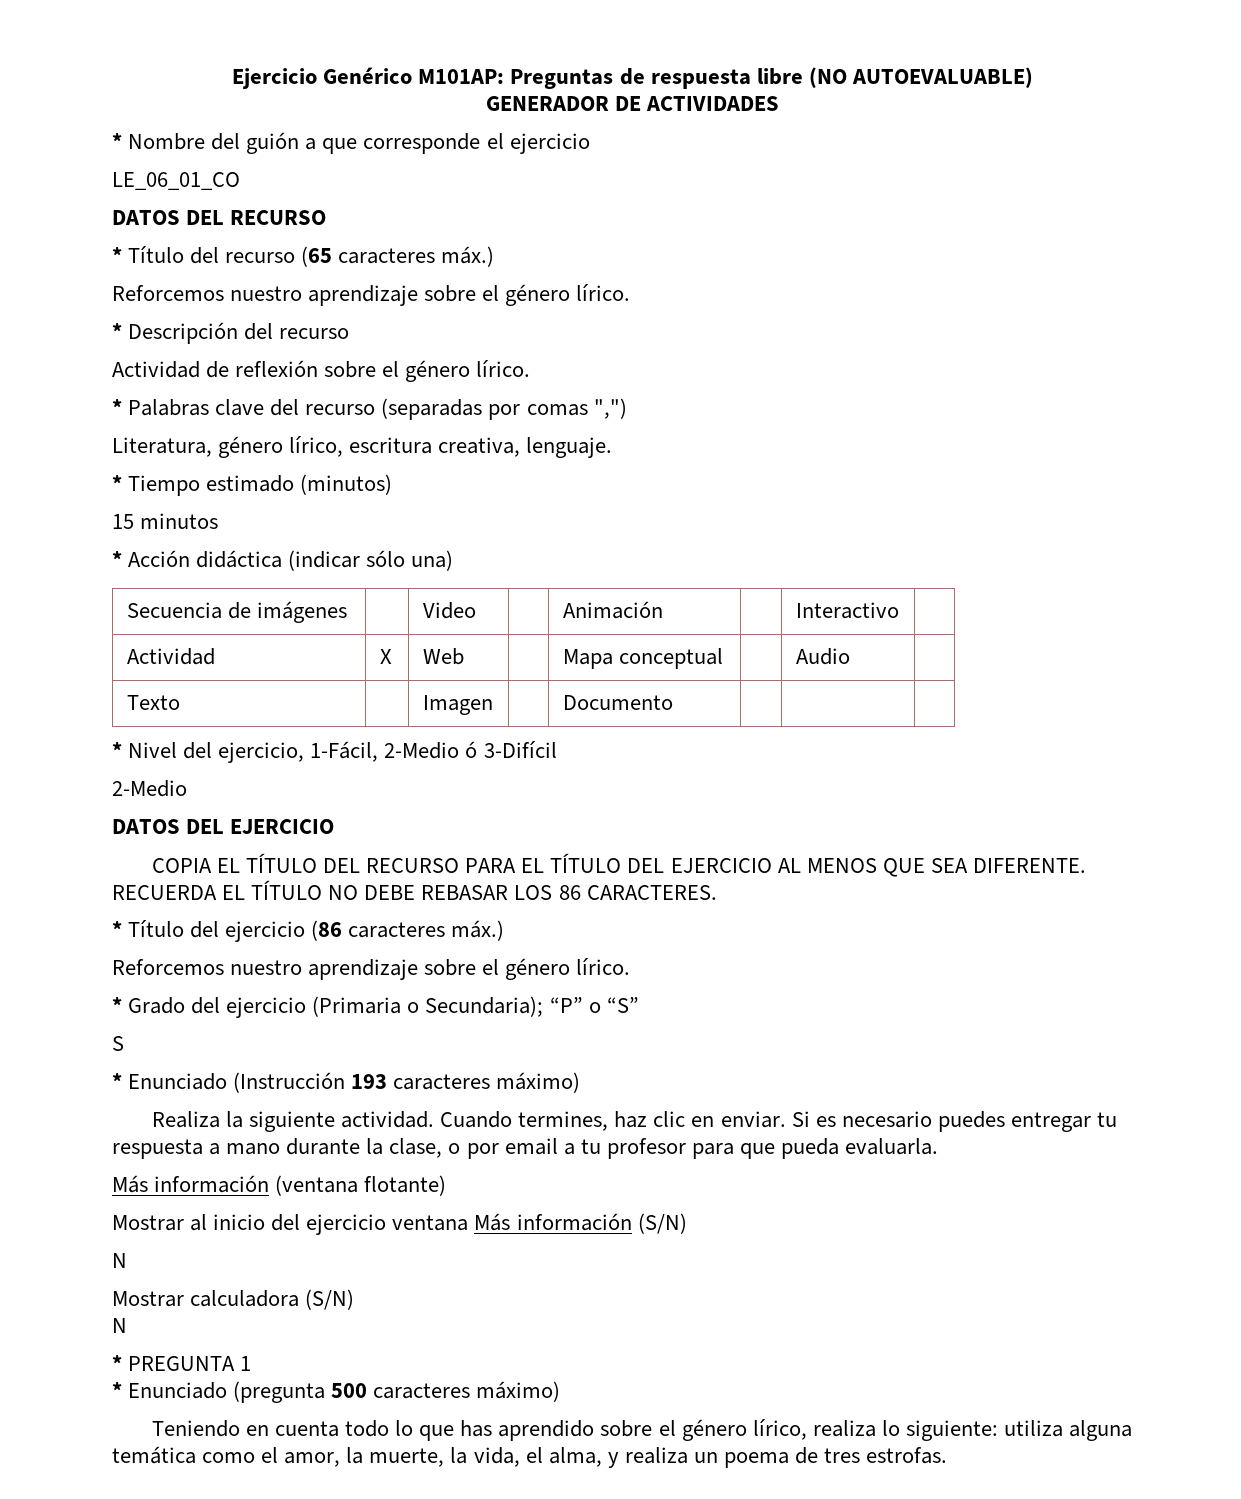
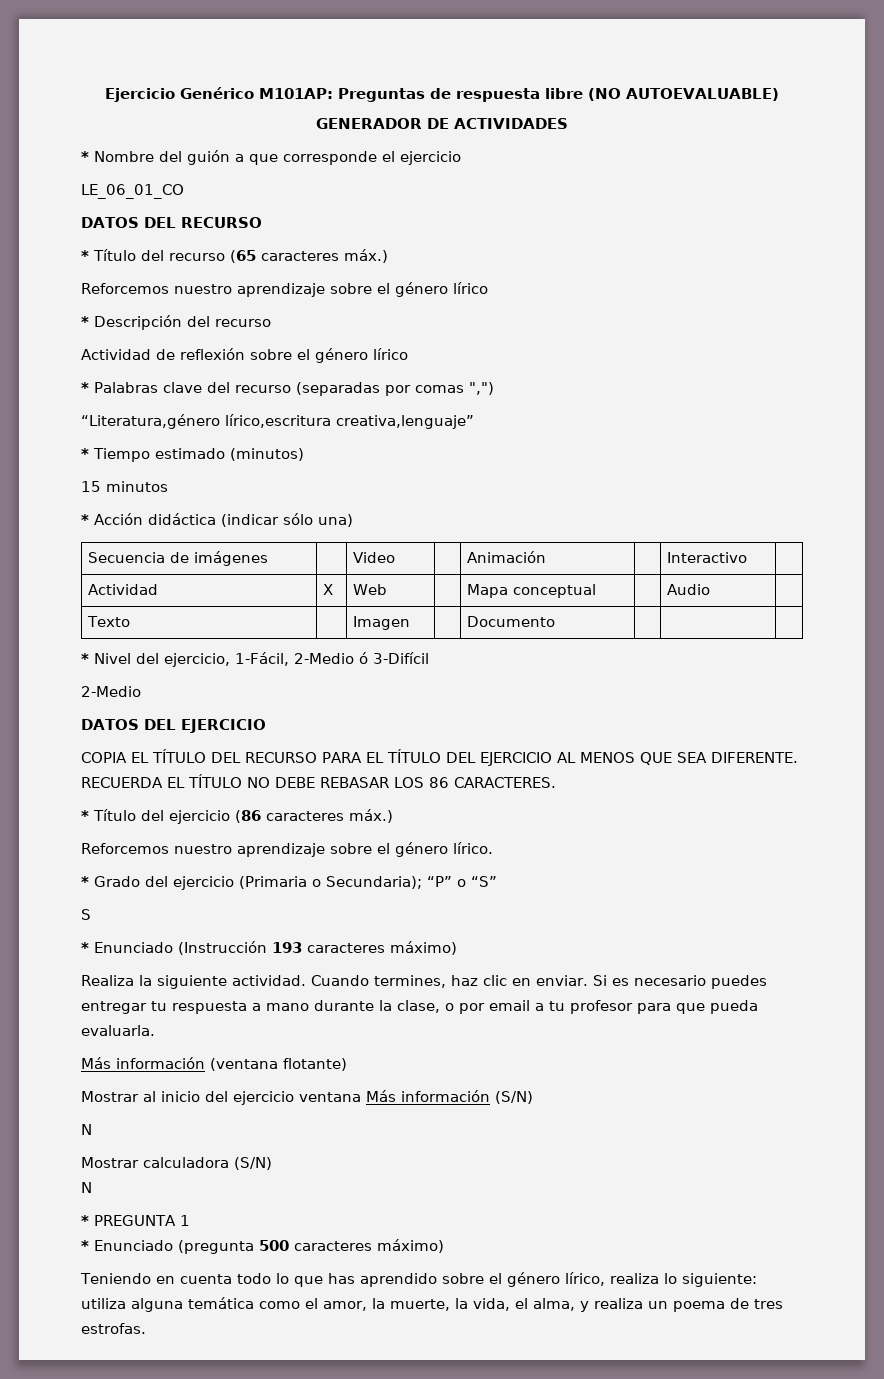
[576,284,631,301] lírico. -> [453,282,488,294] lírico
[476,360,531,377] lírico. -> [373,348,408,360] lírico
[112,436,613,458] Literatura, género lírico, escritura creativa, lenguaje. -> [81,414,474,429] “Literatura,género lírico,escritura creativa,lenguaje”

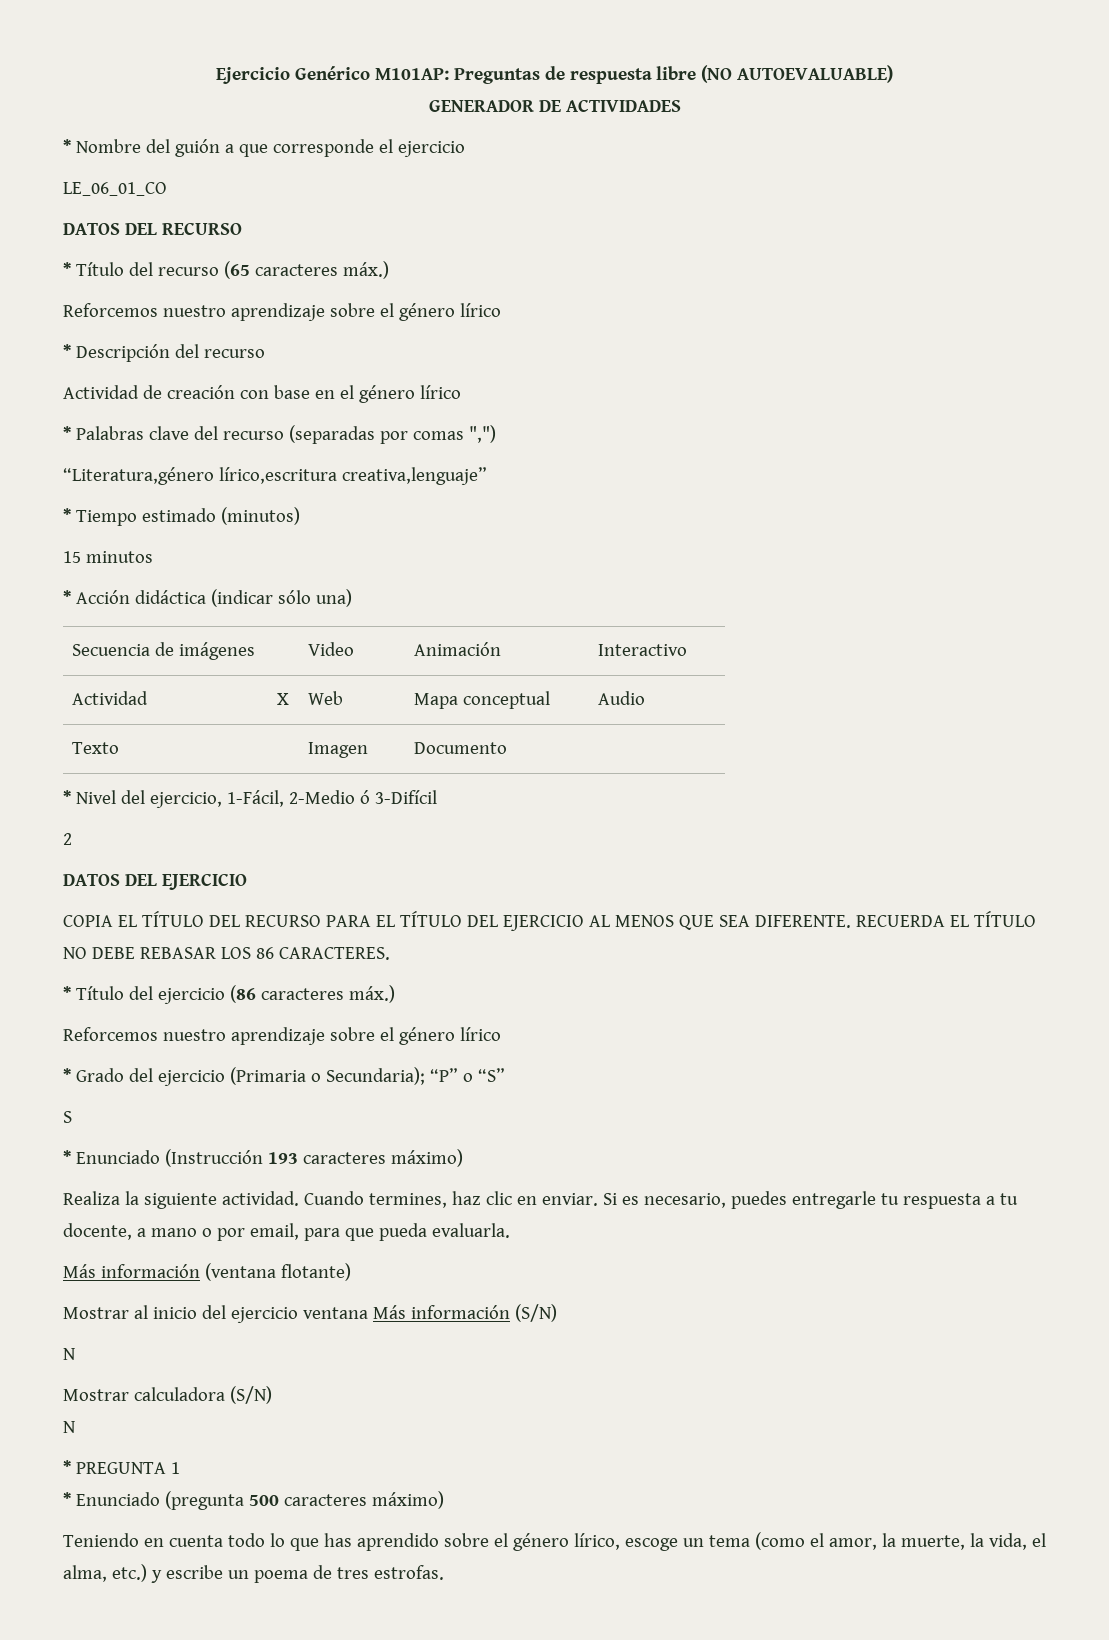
[180,348,292,360] reflexión sobre -> [166,385,335,399] creación con base en
[81,686,141,697] 2-Medio -> [63,833,72,845] 2
[453,842,493,854] lírico. -> [459,1027,501,1041] lírico
[633,975,767,989] [81,1000,633,1014] necesario puedes entregar tu respuesta a mano durante la clase, o por email a tu profesor -> [643,1191,1018,1209] [63,1223,299,1241] necesario, puedes entregarle tu respuesta a tu docente, a mano o por email,
[609,1273,757,1287] [81,1297,300,1312] realiza lo siguiente: utiliza alguna temática como -> [624,1532,805,1551] escoge un tema (como
[580,1298,643,1312] y realiza -> [111,1564,223,1583] etc.) y escribe

